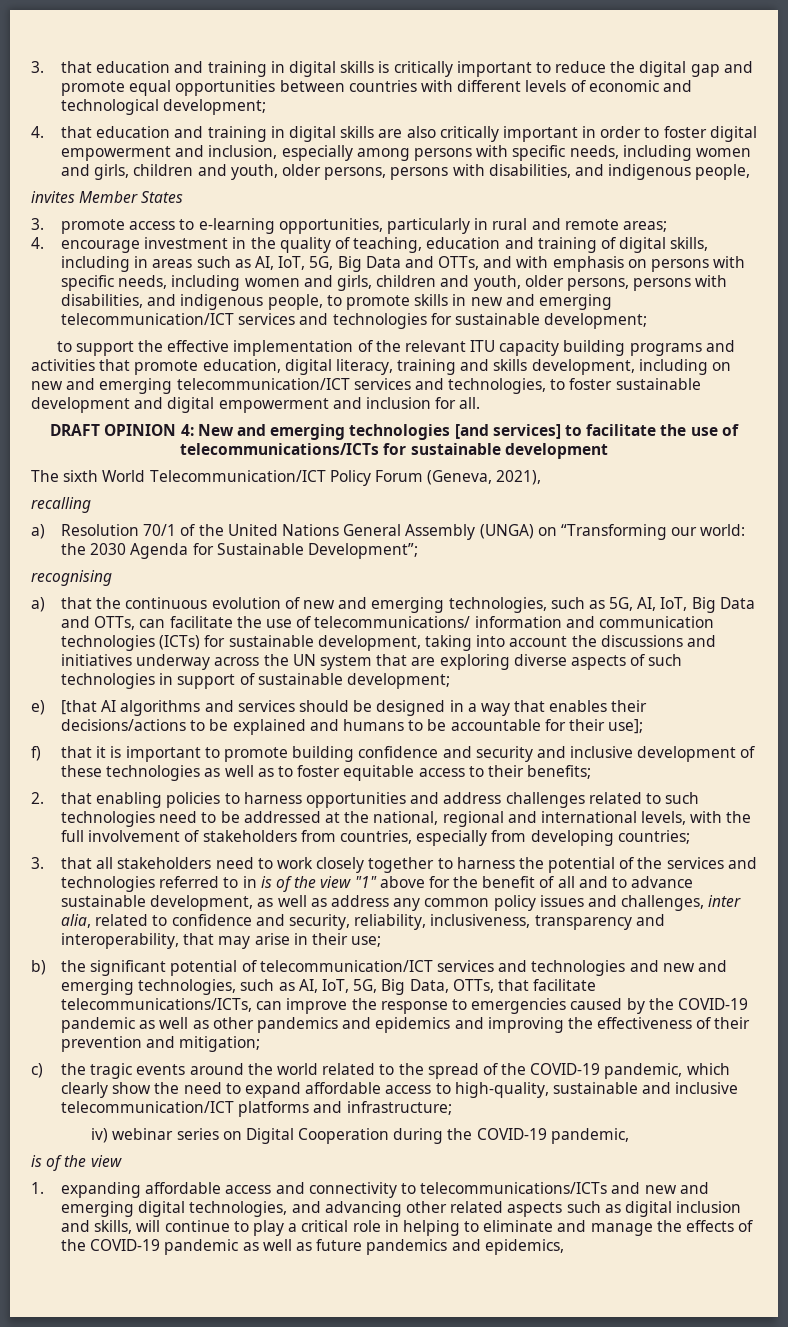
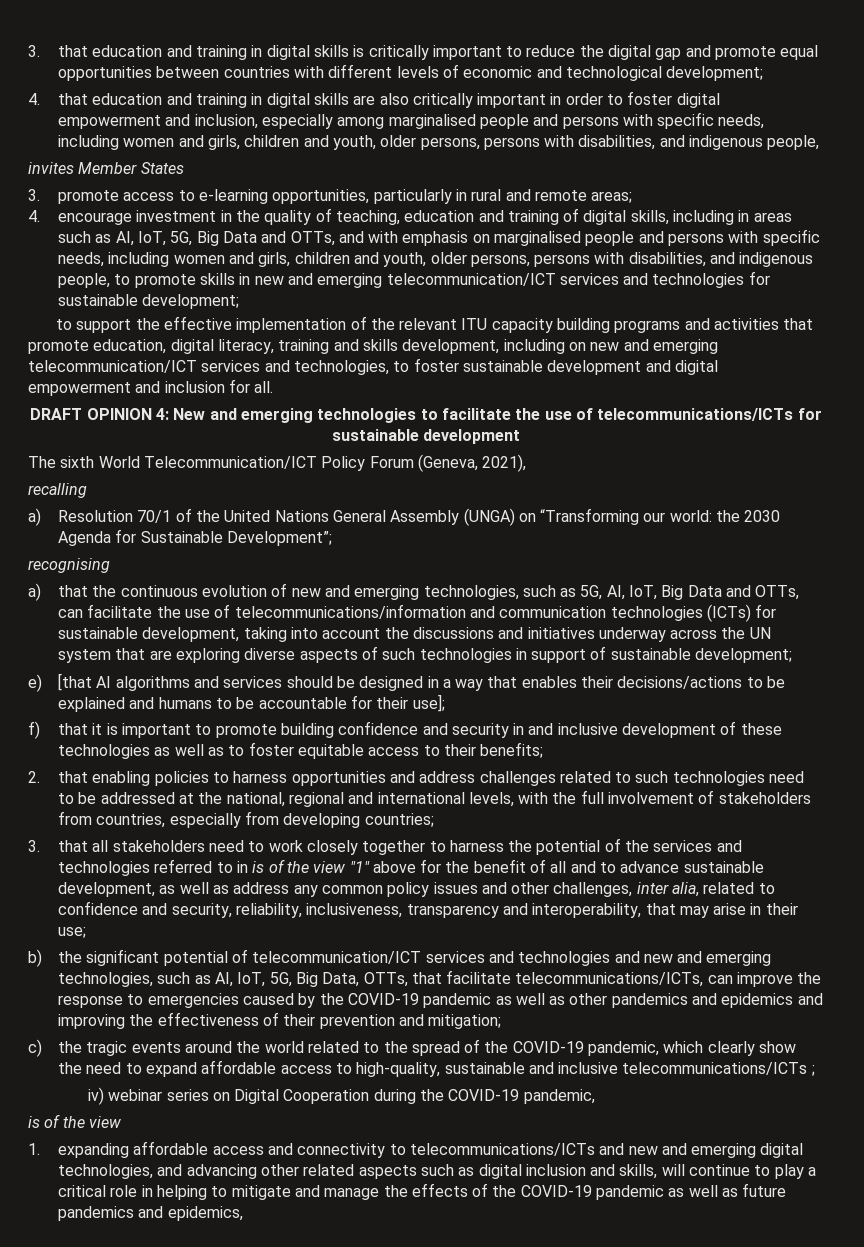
(410, 154) none -> [388,114,559,129] marginalised people and
(647, 263) none -> [494,231,664,246] marginalised people and
[454,424,561,439] [and services] -> (417, 415) none
[314,616,562,628] telecommunications/ information -> [234,604,466,619] telecommunications/information
(533, 754) none -> [513,723,525,735] in
(617, 901) none -> [511,882,550,894] other
[61,1101,452,1117] telecommunication/ICT platforms and infrastructure; -> [622,1062,815,1076] telecommunications/ICTs ;
[483,1220,554,1232] eliminate -> [231,1185,291,1200] mitigate

